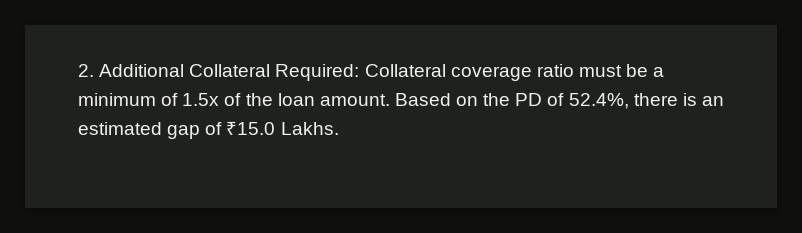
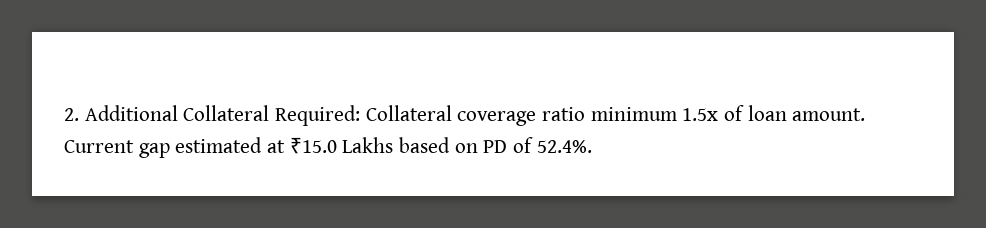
[578,64,665,77] [78,93,179,106] must be a minimum of -> [590,107,677,121] minimum
[245,93,273,106] the -> (745, 113) none
[394,93,724,109] [78,121,339,139] Based on the PD of 52.4%, there is an estimated gap of ₹15.0 Lakhs. -> [64,137,592,158] Current gap estimated at ₹15.0 Lakhs based on PD of 52.4%.

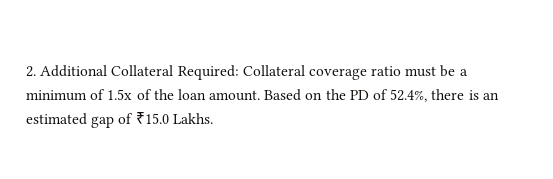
[590,107,677,121] minimum -> [405,65,468,77] [26,89,106,101] must be a minimum of
(745, 113) none -> [153,89,174,100] the
[64,137,592,158] Current gap estimated at ₹15.0 Lakhs based on PD of 52.4%. -> [264,89,499,102] [26,112,213,128] Based on the PD of 52.4%, there is an estimated gap of ₹15.0 Lakhs.

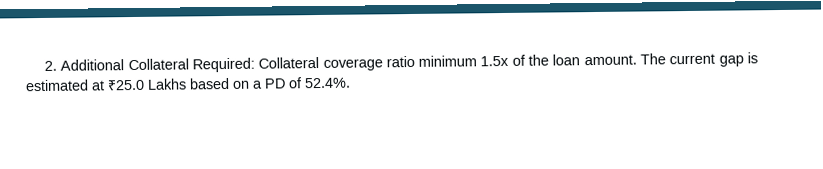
[405,65,468,77] [26,89,106,101] must be a minimum of -> [418,55,478,67] minimum
[264,89,499,102] [26,112,213,128] Based on the PD of 52.4%, there is an estimated gap of ₹15.0 Lakhs. -> [640,52,759,67] [25,77,351,92] The current gap is estimated at ₹25.0 Lakhs based on a PD of 52.4%.

